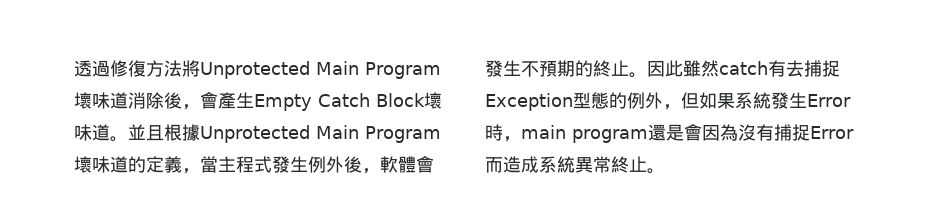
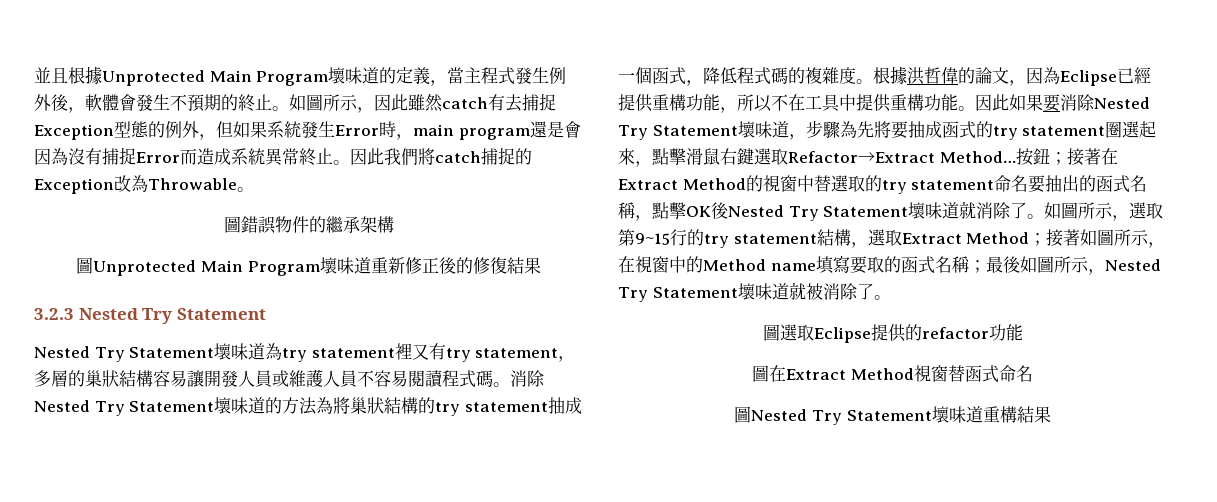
[74,60,441,79] [74,92,442,111] [74,124,128,142] 透過修復方法將Unprotected Main Program壞味道消除後，會產生Empty Catch Block壞味道。 -> (34, 75) none
(647, 75) none -> [289,94,374,113] 如圖所示，
(665, 171) none -> [350,147,532,165] [34,175,254,194] [223,216,394,234] [76,257,541,276] [34,308,266,324] [34,343,576,362] [34,369,545,388] [34,397,582,416] [618,66,1151,86] [618,94,1150,113] [618,120,1157,140] [618,148,1118,167] [618,175,1148,194] [618,201,1164,221] [618,229,1166,248] [618,255,1161,275] [618,282,891,302] [762,324,1023,343] [752,365,1033,383] [734,406,1051,425] 因此我們將catch捕捉的Exception改為Throwable。 // 圖錯誤物件的繼承架構 // 圖Unprotected Main Program壞味道重新修正後的修復結果 // 3.2.3 Nested Try Statement // Nested Try Statement壞味道為try statement裡又有try statement，多層的巢狀結構容易讓開發人員或維護人員不容易閱讀程式碼。消除Nested Try Statement壞味道的方法為將巢狀結構的try statement抽成一個函式，降低程式碼的複雜度。根據洪哲偉的論文，因為Eclipse已經提供重構功能，所以不在工具中提供重構功能。因此如果要消除Nested Try Statement壞味道，步驟為先將要抽成函式的try statement圈選起來，點擊滑鼠右鍵選取Refactor→Extract Method…按鈕；接著在Extract Method的視窗中替選取的try statement命名要抽出的函式名稱，點擊OK後Nested Try Statement壞味道就消除了。如圖所示，選取第9~15行的try statement結構，選取Extract Method；接著如圖所示，在視窗中的Method name填寫要取的函式名稱；最後如圖所示，Nested Try Statement壞味道就被消除了。 // 圖選取Eclipse提供的refactor功能 // 圖在Extract Method視窗替函式命名 // 圖Nested Try Statement壞味道重構結果

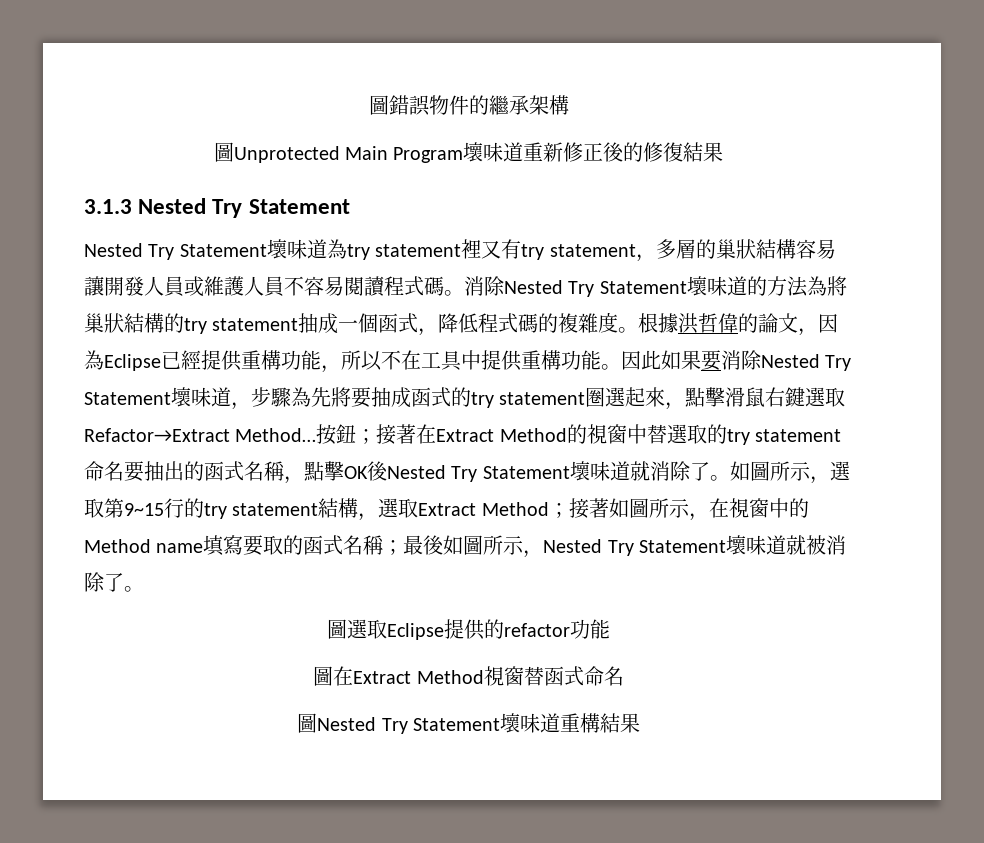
[34,66,567,86] [34,93,556,113] [34,121,581,140] [34,147,532,166] [34,175,254,194] 並且根據Unprotected Main Program壞味道的定義，當主程式發生例外後，軟體會發生不預期的終止。如圖所示，因此雖然catch有去捕捉Exception型態的例外，但如果系統發生Error時，main program還是會因為沒有捕捉Error而造成系統異常終止。因此我們將catch捕捉的Exception改為Throwable。 // -> (368, 105) none
[34,308,74,320] 3.2.3 -> [84,199,132,214] 3.1.3

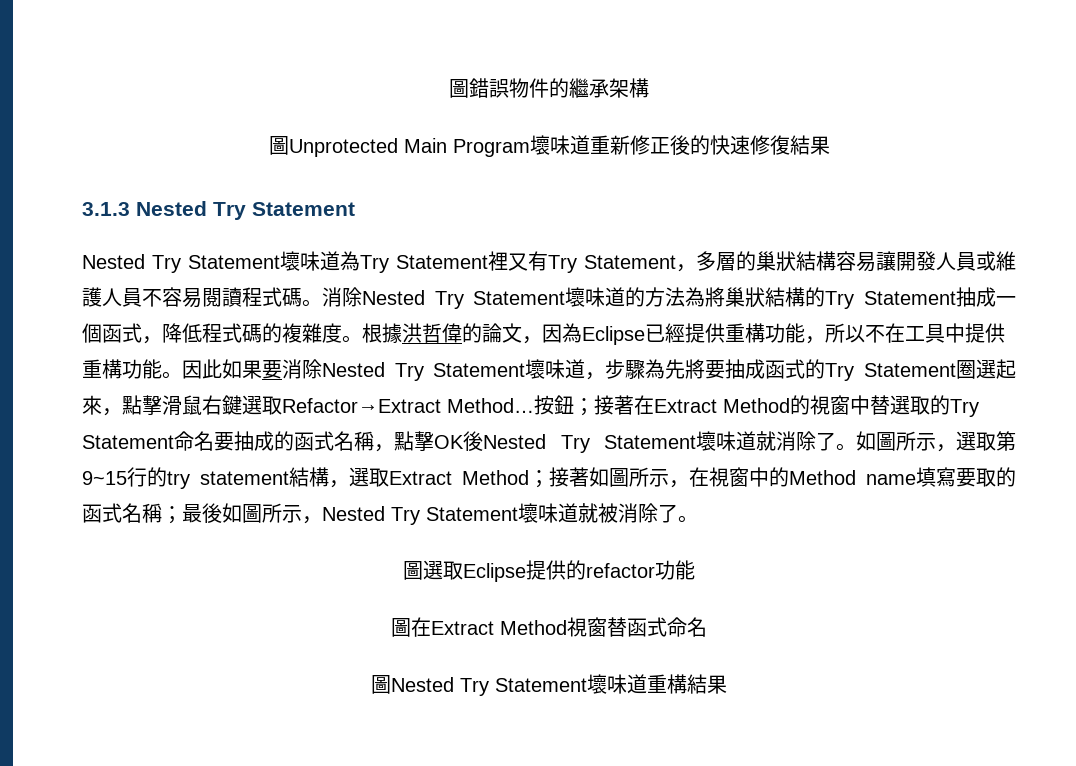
(644, 152) none -> [709,135,750,155] 快速
[346,239,636,260] try statement裡又有try statement -> [360,251,676,273] Try Statement裡又有Try Statement
[184,318,299,334] try statement -> [825,291,956,309] Try Statement
[471,392,586,408] try statement -> [825,363,956,381] Try Statement
[726,429,842,445] try statement -> [950,399,979,417] [82,435,174,449] Try Statement
[164,461,184,481] 出 -> [254,431,274,451] 成

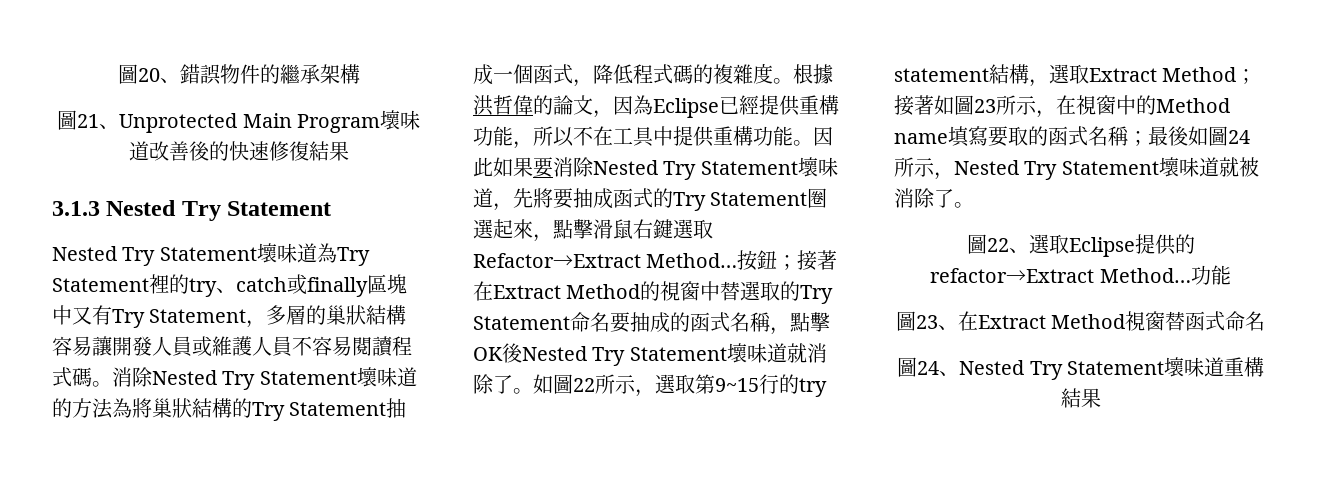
[449,79,469,98] 圖 -> [117,64,180,84] 圖20、
(289, 145) none -> [77,114,120,129] 21、
[589,135,670,155] 重新修正 -> [148,141,189,161] 改善
(508, 261) none -> [169,274,407,297] [52,305,72,325] 的try、catch或finally區塊中
[605,359,666,380] 步驟為 -> (513, 207) none
(896, 441) none -> [573,378,595,392] 22
(629, 477) none -> [974,99,996,113] 23
(262, 513) none -> [1228,130,1250,144] 24
(423, 570) none -> [986,238,1029,253] 22、
[586,563,655,578] refactor -> [930,268,1191,283] refactor→Extract Method…
(411, 627) none -> [915,315,958,330] 23、
(391, 684) none -> [917,361,960,376] 24、

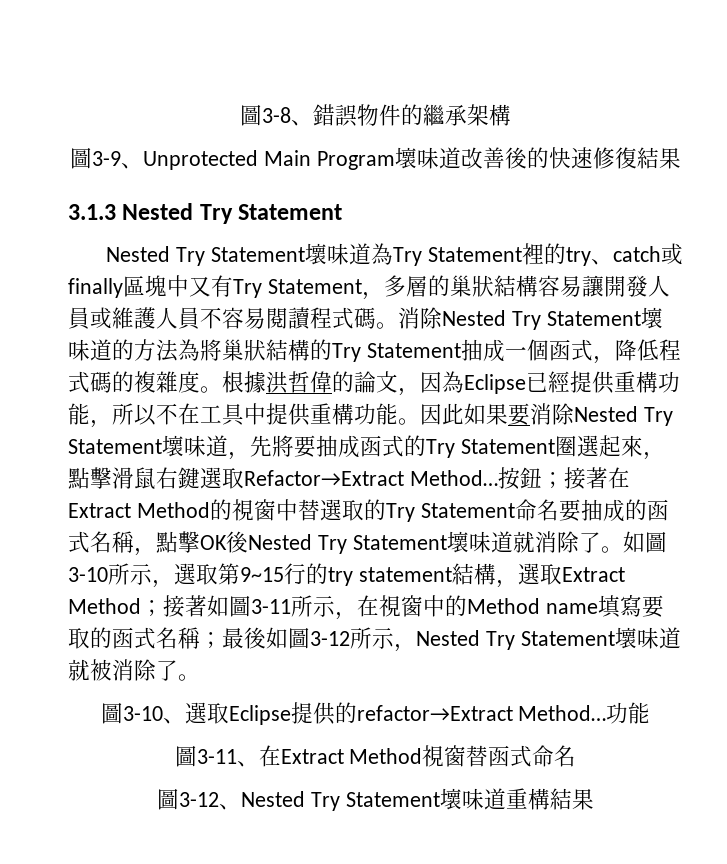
[117,64,160,84] 圖20 -> [240,104,291,126] 圖3-8
[77,114,100,128] 21 -> [92,151,122,166] 3-9
[573,378,595,392] 22 -> [68,567,108,582] 3-10
[974,99,996,113] 23 -> [251,599,291,614] 3-11
[1228,130,1250,144] 24 -> [310,631,350,646] 3-12
[986,238,1009,252] 22 -> [122,706,163,721] 3-10
[915,315,938,329] 23 -> [196,749,237,764] 3-11
[917,361,940,375] 24 -> [179,792,220,807] 3-12

